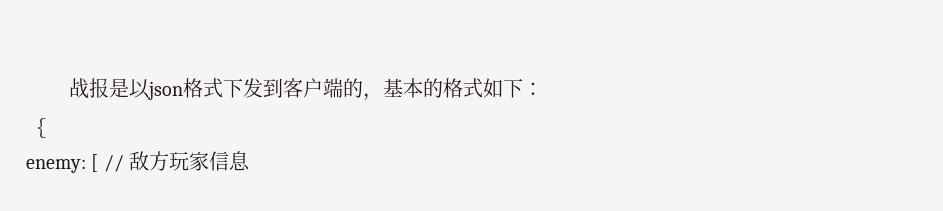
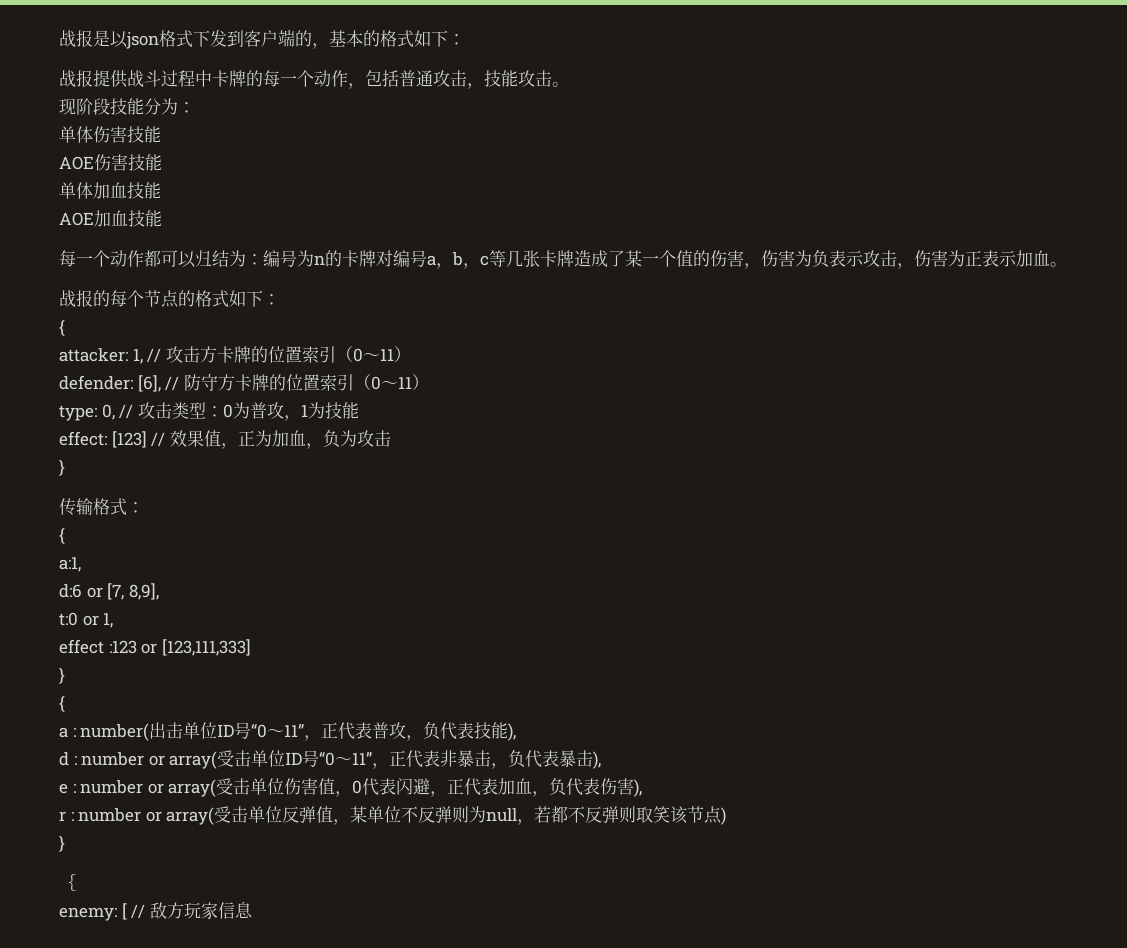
(544, 89) none -> [59,70,569,89] [59,98,195,115] [59,126,161,143] [59,154,162,171] [59,182,161,199] [59,210,162,227] [59,250,1067,269] [59,290,280,308] [59,319,65,337] [59,346,411,364] [59,374,429,392] [59,402,359,421] [59,430,391,449] [59,459,65,477] [59,498,144,516] [59,527,65,545] [59,556,81,572] [59,583,159,600] [59,612,114,628] [59,639,251,656] [59,667,65,685] [59,695,65,713] [59,722,517,741] [59,750,602,769] [59,778,643,797] [59,806,727,825] [59,835,65,853] // 战报提供战斗过程中卡牌的每一个动作，包括普通攻击，技能攻击。 // 现阶段技能分为： // 单体伤害技能 // AOE伤害技能 // 单体加血技能 // AOE加血技能 // 每一个动作都可以归结为：编号为n的卡牌对编号a，b，c等几张卡牌造成了某一个值的伤害，伤害为负表示攻击，伤害为正表示加血。 // 战报的每个节点的格式如下： // { // attacker: 1, // 攻击方卡牌的位置索引（0～11） // defender: [6], // 防守方卡牌的位置索引（0～11） // type: 0, // 攻击类型：0为普攻，1为技能 // effect: [123] // 效果值，正为加血，负为攻击 // } // 传输格式： // { // a:1, // d:6 or [7, 8,9], // t:0 or 1, // effect :123 or [123,111,333] // } // { // a : number(出击单位ID号“0～11”，正代表普攻，负代表技能), // d : number or array(受击单位ID号“0～11”，正代表非暴击，负代表暴击), // e : number or array(受击单位伤害值，0代表闪避，正代表加血，负代表伤害), // r : number or array(受击单位反弹值，某单位不反弹则为null，若都不反弹则取笑该节点) // }

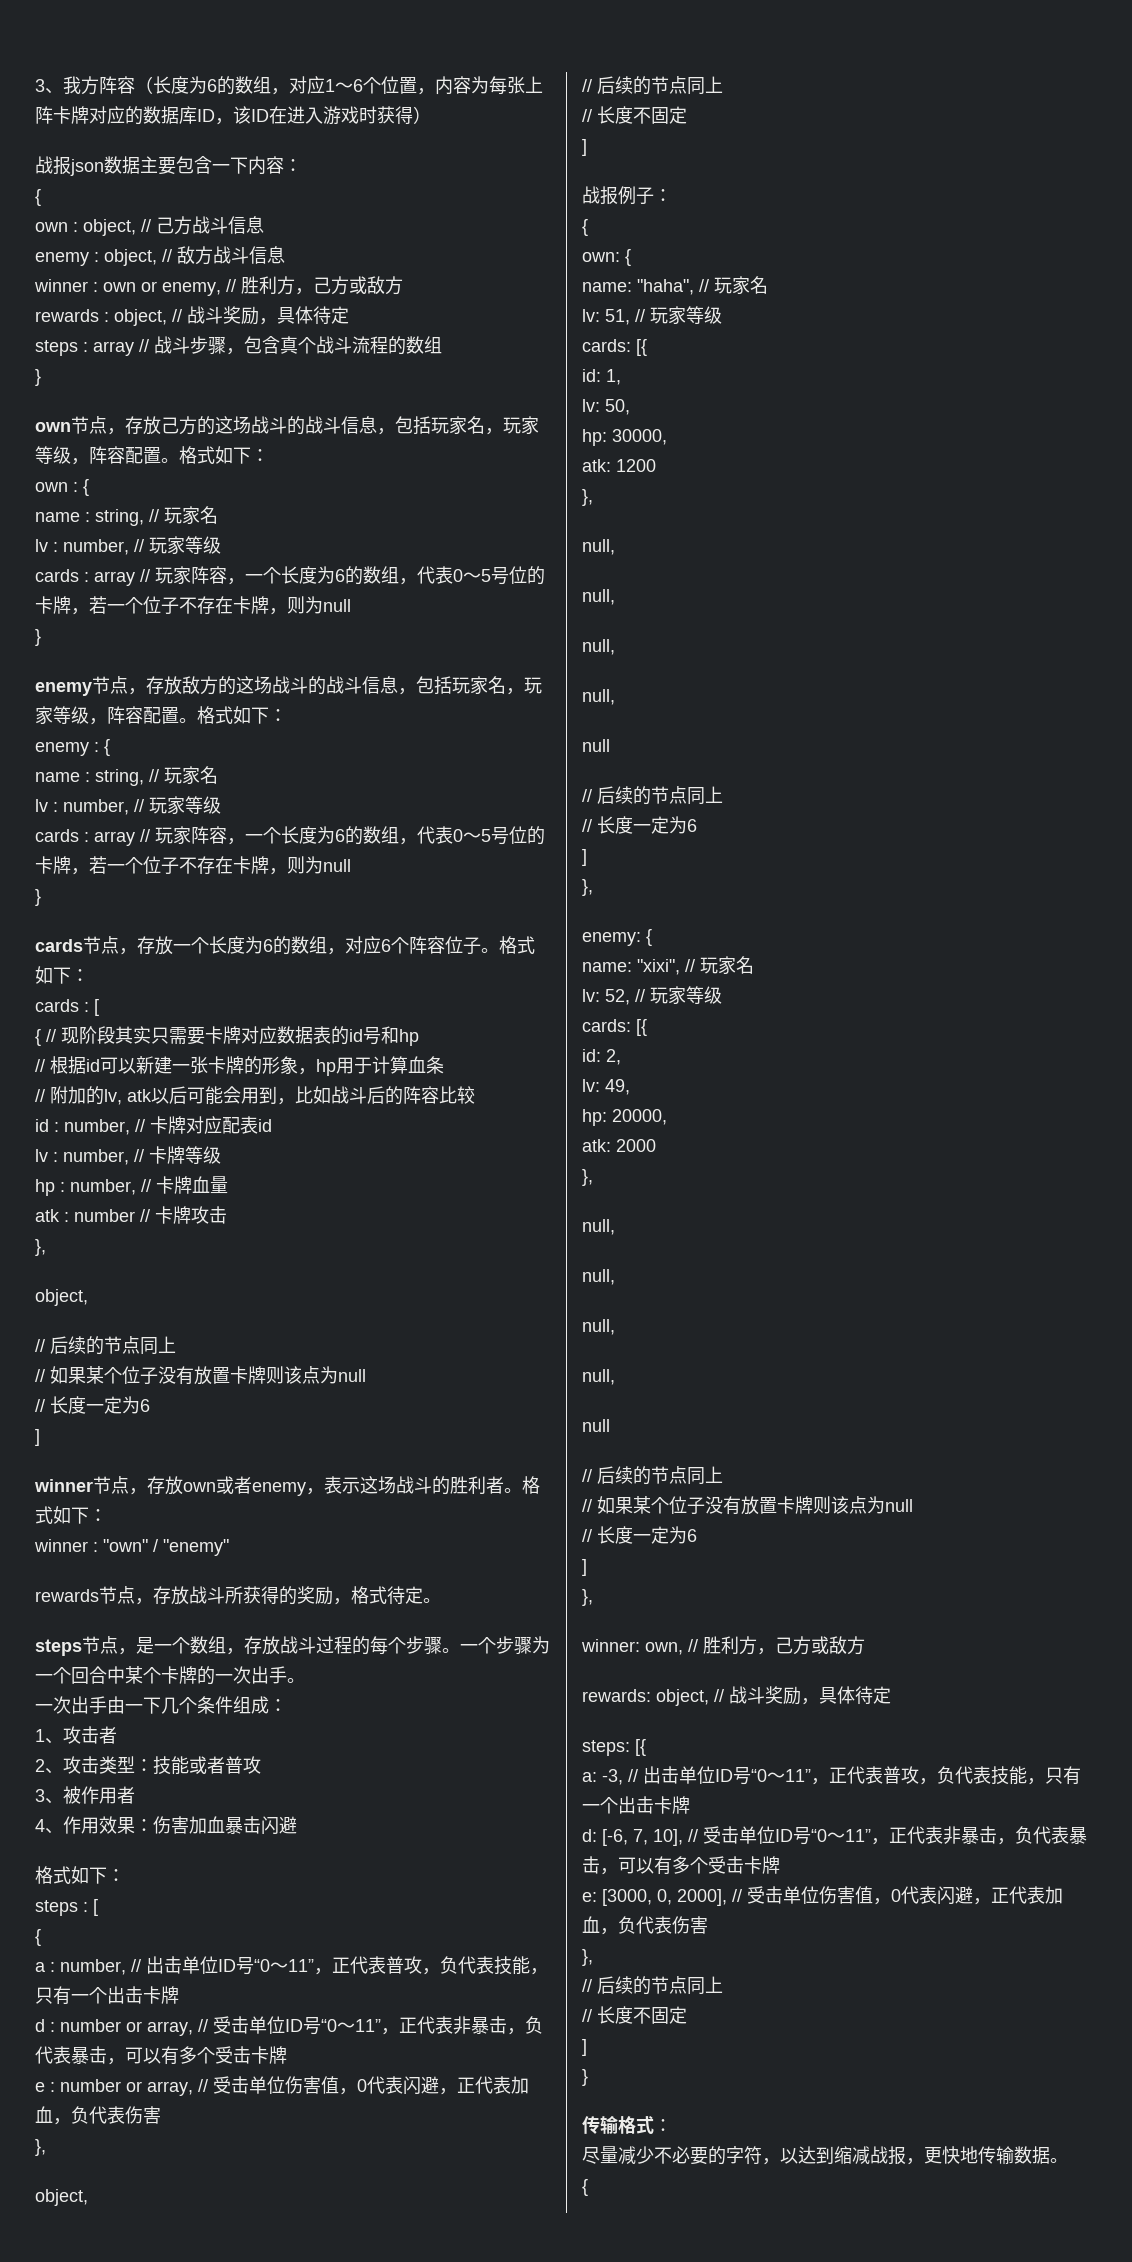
[59,29,465,49] [59,70,569,89] [59,98,195,115] [59,126,161,143] [59,154,162,171] [59,182,161,199] [59,210,162,227] [59,250,1067,269] [59,290,280,308] [59,319,65,337] [59,346,411,364] [59,374,429,392] [59,404,134,421] 战报是以json格式下发到客户端的，基本的格式如下： // 战报提供战斗过程中卡牌的每一个动作，包括普通攻击，技能攻击。 // 现阶段技能分为： // 单体伤害技能 // AOE伤害技能 // 单体加血技能 // AOE加血技能 // 每一个动作都可以归结为：编号为n的卡牌对编号a，b，c等几张卡牌造成了某一个值的伤害，伤害为负表示攻击，伤害为正表示加血。 // 战报的每个节点的格式如下： // { // attacker: 1, // 攻击方卡牌的位置索引（0～11） // defender: [6], // 防守方卡牌的位置索引（0～11） // type: 0, // -> [35,76,543,95] [35,106,431,125] [35,156,302,176] [35,189,41,206] [35,216,264,236] [35,246,285,266] [34,276,403,296] [35,306,349,326] [35,336,442,356] [35,369,41,386] [35,416,539,435] [35,446,269,465] [35,479,89,496] [35,506,218,526] [35,536,221,555] [35,566,545,586] [35,596,351,615] [35,629,41,646] [35,676,542,696] [35,706,287,725] [35,739,110,756] [35,766,218,786] [35,796,221,815] [35,826,545,846] [35,856,351,875] [35,889,41,906] [35,936,535,955] [35,966,89,984] [35,999,99,1016] [35,1026,419,1046] [35,1056,444,1076] [35,1086,475,1105] [35,1116,272,1135] [35,1146,221,1165] [35,1176,228,1196] [35,1206,227,1224] [35,1239,46,1256] [35,1289,88,1306] [35,1336,176,1355] [35,1366,366,1385] [35,1396,150,1414] [35,1429,40,1446] [34,1476,540,1496] [35,1506,107,1524] [34,1539,229,1556] [35,1586,441,1605] [35,1636,550,1656] [35,1666,305,1685] [35,1696,287,1714] [35,1726,117,1744] [35,1759,63,1774] 3、我方阵容（长度为6的数组，对应1～6个位置，内容为每张上阵卡牌对应的数据库ID，该ID在进入游戏时获得） // 战报json数据主要包含一下内容： // { // own : object, // 己方战斗信息 // enemy : object, // 敌方战斗信息 // winner : own or enemy, // 胜利方，己方或敌方 // rewards : object, // 战斗奖励，具体待定 // steps : array // 战斗步骤，包含真个战斗流程的数组 // } // own节点，存放己方的这场战斗的战斗信息，包括玩家名，玩家等级，阵容配置。格式如下： // own : { // name : string, // 玩家名 // lv : number, // 玩家等级 // cards : array // 玩家阵容，一个长度为6的数组，代表0～5号位的卡牌，若一个位子不存在卡牌，则为null // } // enemy节点，存放敌方的这场战斗的战斗信息，包括玩家名，玩家等级，阵容配置。格式如下： // enemy : { // name : string, // 玩家名 // lv : number, // 玩家等级 // cards : array // 玩家阵容，一个长度为6的数组，代表0～5号位的卡牌，若一个位子不存在卡牌，则为null // } // cards节点，存放一个长度为6的数组，对应6个阵容位子。格式如下： // cards : [ // { // 现阶段其实只需要卡牌对应数据表的id号和hp // // 根据id可以新建一张卡牌的形象，hp用于计算血条 // // 附加的lv, atk以后可能会用到，比如战斗后的阵容比较 // id : number, // 卡牌对应配表id // lv : number, // 卡牌等级 // hp : number, // 卡牌血量 // atk : number // 卡牌攻击 // }, // object, // // 后续的节点同上 // // 如果某个位子没有放置卡牌则该点为null // // 长度一定为6 // ] // winner节点，存放own或者enemy，表示这场战斗的胜利者。格式如下： // winner : "own" / "enemy" // rewards节点，存放战斗所获得的奖励，格式待定。 // steps节点，是一个数组，存放战斗过程的每个步骤。一个步骤为一个回合中某个卡牌的一次出手。 // 一次出手由一下几个条件组成： // 1、攻击者 // 2、
[222,402,359,421] [59,430,391,449] [59,459,65,477] [59,498,144,516] [59,527,65,545] [59,556,81,572] [59,583,159,600] [59,612,114,628] [59,639,251,656] [59,667,65,685] 0为普攻，1为技能 // effect: [123] // 效果值，正为加血，负为攻击 // } // 传输格式： // { // a:1, // d:6 or [7, 8,9], // t:0 or 1, // effect :123 or [123,111,333] // } -> [153,1756,261,1775] [35,1786,135,1804] [35,1816,297,1834] [35,1866,125,1884] [35,1899,98,1916] 技能或者普攻 // 3、被作用者 // 4、作用效果：伤害加血暴击闪避 // 格式如下： // steps : [
[80,723,150,741] number( -> [60,1959,141,1975] number, //
[508,723,517,741] ), -> [530,1968,548,1975] [35,1986,179,2005] ，只有一个出击卡牌
[169,751,218,769] array( -> [147,2019,208,2036] array, //
[593,751,602,769] ), -> [107,2046,287,2065] ，可以有多个受击卡牌
[168,779,217,797] array( -> [147,2079,208,2096] array, //
[634,779,643,797] [59,806,727,825] [59,835,65,853] [59,874,76,891] [59,902,253,921] ), // r : number or array(受击单位反弹值，某单位不反弹则为null，若都不反弹则取笑该节点) // } // ｛ // enemy: [ // 敌方玩家信息 -> [35,2139,46,2156] [35,2189,88,2206] [582,76,723,95] [582,106,687,124] [582,139,587,156] [582,186,672,205] [582,219,588,236] [582,249,631,266] [582,276,768,295] [582,306,722,325] [582,339,647,356] [582,369,621,385] [582,399,630,415] [582,429,667,446] [582,459,656,472] [582,489,593,506] [582,539,615,555] [582,589,615,605] [582,639,615,655] [582,689,615,705] [582,739,610,752] [582,786,723,805] [582,816,697,834] [582,849,587,866] [582,879,593,896] [582,929,652,946] [582,956,754,975] [582,986,722,1005] [582,1019,647,1036] [582,1049,621,1065] [582,1079,630,1095] [582,1109,667,1126] [582,1139,656,1152] [582,1169,593,1186] [582,1219,615,1235] [582,1269,615,1285] [582,1319,615,1335] [582,1369,615,1385] [582,1419,610,1432] [582,1466,723,1485] [582,1496,913,1515] [582,1526,697,1544] [582,1559,587,1576] [582,1589,593,1606] [581,1636,865,1655] [582,1686,891,1706] [582,1739,646,1756] [582,1766,1081,1785] [582,1796,690,1814] [582,1826,1087,1846] [582,1856,780,1875] [582,1886,1063,1906] [582,1916,708,1935] [582,1949,593,1966] [582,1976,723,1995] [582,2006,687,2024] [582,2039,587,2056] [582,2069,588,2086] [582,2115,672,2134] [582,2146,1068,2165] [582,2179,588,2196] // }, // object, // // 后续的节点同上 // // 长度不固定 // ] // 战报例子： // { // own: { // name: "haha", // 玩家名 // lv: 51, // 玩家等级 // cards: [{ // id: 1, // lv: 50, // hp: 30000, // atk: 1200 // }, // null, // null, // null, // null, // null // // 后续的节点同上 // // 长度一定为6 // ] // }, // enemy: { // name: "xixi", // 玩家名 // lv: 52, // 玩家等级 // cards: [{ // id: 2, // lv: 49, // hp: 20000, // atk: 2000 // }, // null, // null, // null, // null, // null // // 后续的节点同上 // // 如果某个位子没有放置卡牌则该点为null // // 长度一定为6 // ] // }, // winner: own, // 胜利方，己方或敌方 // rewards: object, // 战斗奖励，具体待定 // steps: [{ // a: -3, // 出击单位ID号“0～11”，正代表普攻，负代表技能，只有一个出击卡牌 // d: [-6, 7, 10], // 受击单位ID号“0～11”，正代表非暴击，负代表暴击，可以有多个受击卡牌 // e: [3000, 0, 2000], // 受击单位伤害值，0代表闪避，正代表加血，负代表伤害 // }, // // 后续的节点同上 // // 长度不固定 // ] // } // 传输格式： // 尽量减少不必要的字符，以达到缩减战报，更快地传输数据。 // {

